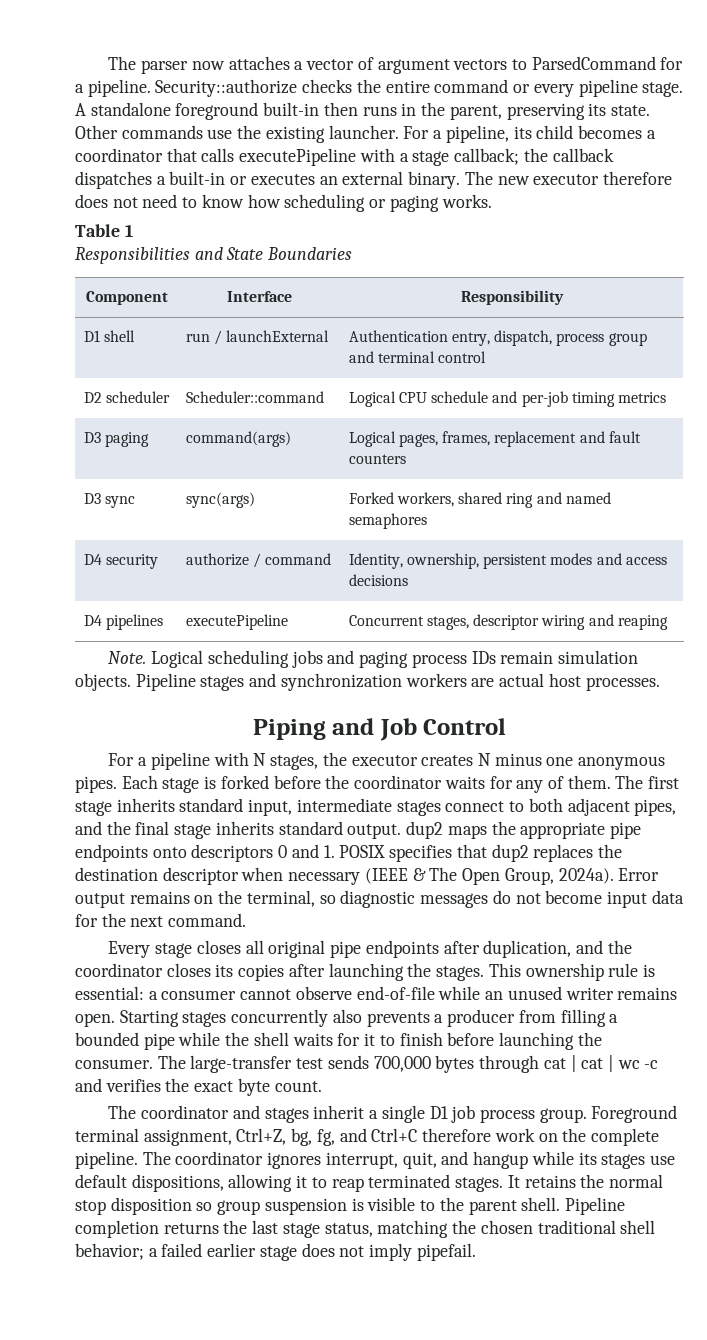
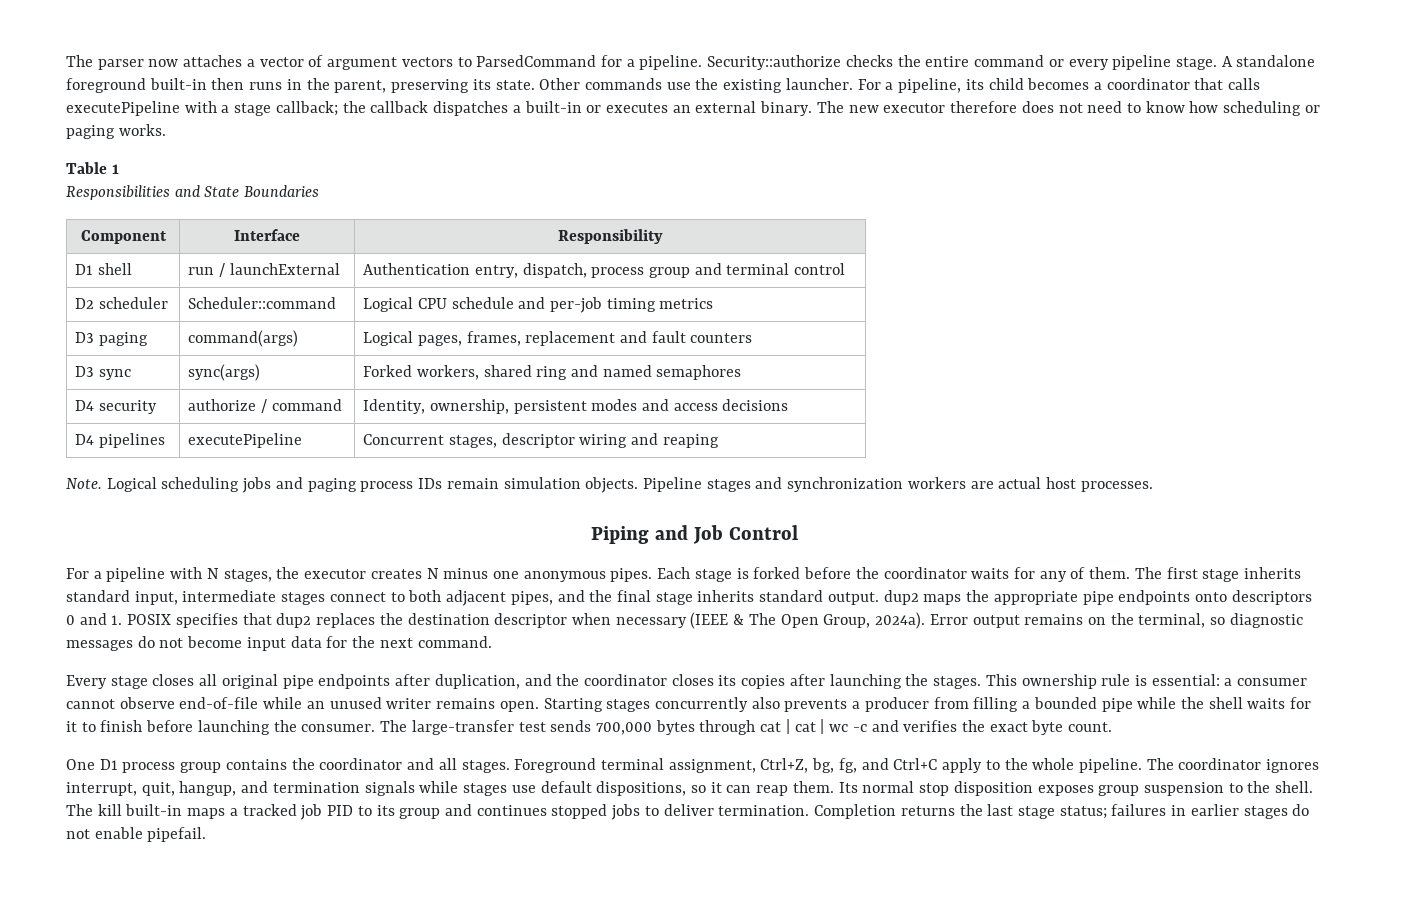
[108,1105,587,1123] The coordinator and stages inherit a single D1 job process group. -> [66,758,510,773] One D1 process group contains the coordinator and all stages.
[422,1128,659,1146] therefore work on the complete -> [942,758,1075,773] apply to the whole
[441,1151,675,1169] [75,1174,605,1192] and hangup while its stages use default dispositions, allowing it to reap terminated stages. It retains the -> [179,781,858,796] hangup, and termination signals while stages use default dispositions, so it can reap them. Its
[196,1202,213,1211] so -> [1037,785,1094,796] exposes
[351,1197,625,1215] [75,1220,656,1238] [75,1243,413,1261] is visible to the parent shell. Pipeline completion returns the last stage status, matching the chosen traditional shell behavior; a failed earlier stage does not imply -> [1228,781,1314,793] [66,804,1310,820] [66,827,143,839] to the shell. The kill built-in maps a tracked job PID to its group and continues stopped jobs to deliver termination. Completion returns the last stage status; failures in earlier stages do not enable

